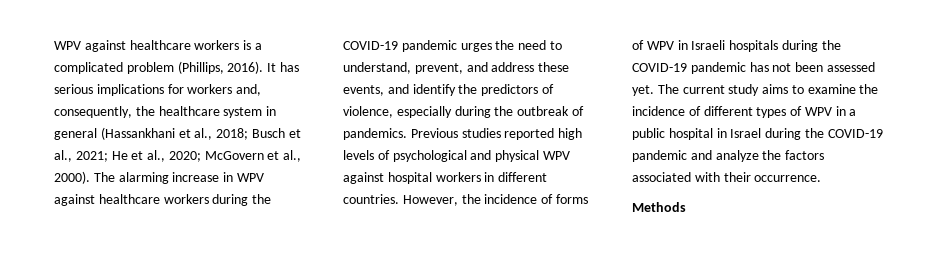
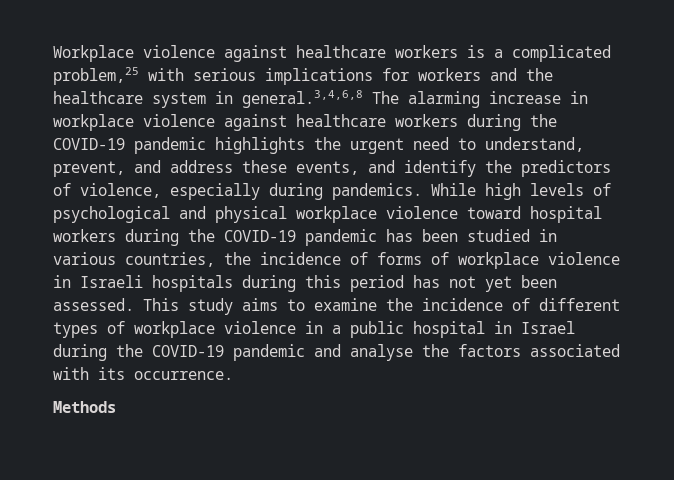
[54,41,81,50] WPV -> [53,45,215,62] Workplace violence
[126,61,299,74] problem (Phillips, 2016). It has -> [53,67,184,85] problem,25 with
[236,84,262,96] [54,106,132,118] and, consequently, -> [490,68,517,81] and
[54,127,301,140] [54,150,302,162] [54,171,90,184] general (Hassankhani et al., 2018; Busch et al., 2021; He et al., 2020; McGovern et al., 2000). -> [242,90,363,108] general.3,4,6,8
[236,173,264,182] WPV -> [53,114,215,131] workplace violence
[460,40,515,52] urges the -> [215,137,404,154] highlights the urgent
[494,106,584,116] [343,128,555,140] the outbreak of pandemics. Previous studies reported -> [332,183,476,200] pandemics. While
[542,151,570,160] [343,172,548,184] [343,194,458,206] WPV against hospital workers in different countries. However, -> [296,206,602,223] [53,229,557,246] [53,252,215,267] workplace violence toward hospital workers during the COVID-19 pandemic has been studied in various countries,
[646,41,674,50] WPV -> [458,252,620,269] workplace violence
[821,40,841,50] [632,62,875,74] [632,84,725,96] the COVID-19 pandemic has not been assessed yet. The current -> [305,275,557,292] [53,298,179,311] this period has not yet been assessed. This
[804,107,832,116] WPV -> [134,321,296,338] workplace violence
[715,150,759,162] analyze -> [350,344,413,361] analyse
[723,172,751,182] their -> [98,367,125,380] its

